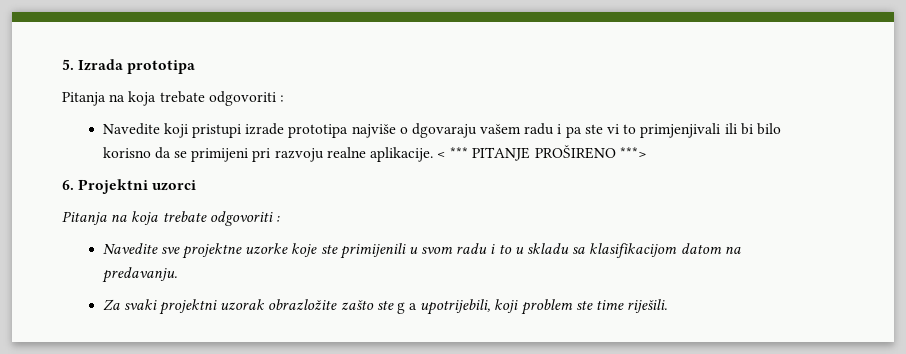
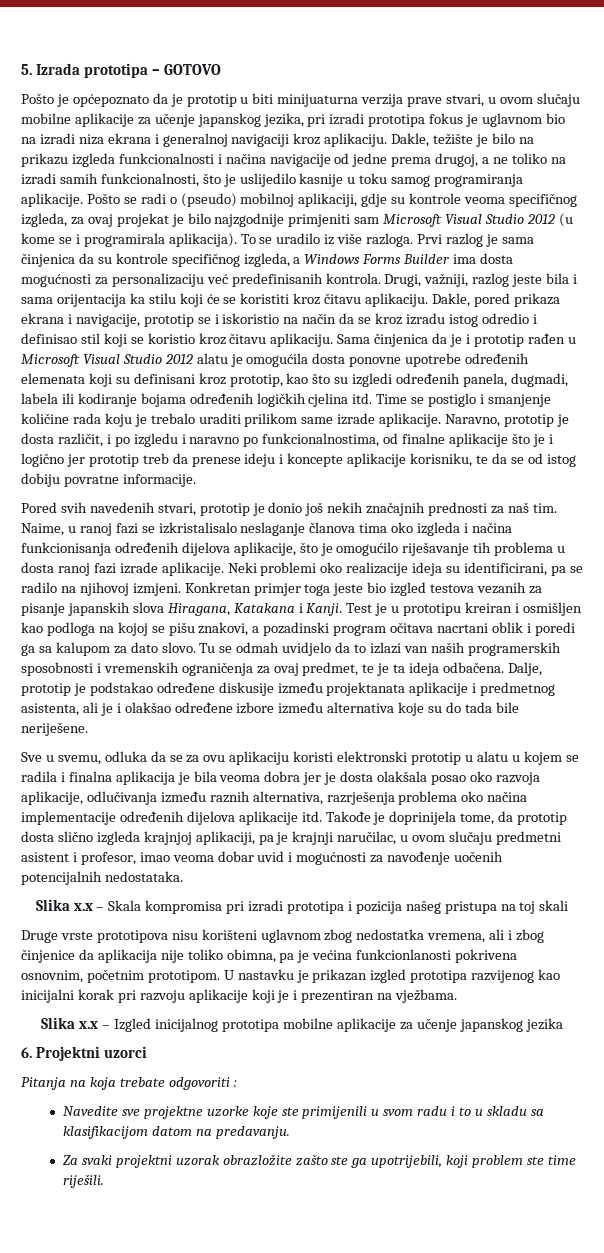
[62,91,284,106] [102,123,781,138] [102,145,647,162] // Pitanja na koja trebate odgovoriti : // Navedite koji pristupi izrade prototipa najviše o dgovaraju vašem radu i pa ste vi to primjenjivali ili bi bilo korisno da se primijeni pri razvoju realne aplikacije. < *** PITANJE PROŠIRENO ***> -> [151,64,221,75] [21,93,580,107] [21,113,565,127] [21,133,534,147] [21,153,566,167] [21,173,524,187] [21,193,577,207] [21,213,573,227] [21,233,534,247] [21,253,514,267] [21,273,578,287] [21,293,560,307] [21,313,537,327] [21,333,576,347] [21,353,530,367] [21,373,568,387] [21,393,551,407] [21,413,569,427] [21,433,553,447] [21,453,576,467] [21,473,196,487] [21,502,557,516] [21,522,512,536] [21,542,566,556] [21,562,583,576] [21,582,542,596] [21,602,582,616] [21,622,575,636] [21,642,561,656] [21,662,542,676] [21,682,556,696] [21,702,519,716] [21,722,88,736] [21,751,579,765] [21,771,540,785] [21,791,528,805] [21,811,568,825] [21,831,561,845] [21,851,504,865] [21,871,183,885] [35,899,569,914] [21,929,545,943] [21,949,518,963] [21,969,561,983] [21,989,458,1003] [41,1017,563,1032] – GOTOVO // Pošto je općepoznato da je prototip u biti minijuaturna verzija prave stvari, u ovom slučaju mobilne aplikacije za učenje japanskog jezika, pri izradi prototipa fokus je uglavnom bio na izradi niza ekrana i generalnoj navigaciji kroz aplikaciju. Dakle, težište je bilo na prikazu izgleda funkcionalnosti i načina navigacije od jedne prema drugoj, a ne toliko na izradi samih funkcionalnosti, što je uslijedilo kasnije u toku samog programiranja aplikacije. Pošto se radi o (pseudo) mobilnoj aplikaciji, gdje su kontrole veoma specifičnog izgleda, za ovaj projekat je bilo najzgodnije primjeniti sam Microsoft Visual Studio 2012 (u kome se i programirala aplikacija). To se uradilo iz više razloga. Prvi razlog je sama činjenica da su kontrole specifičnog izgleda, a Windows Forms Builder ima dosta mogućnosti za personalizaciju već predefinisanih kontrola. Drugi, važniji, razlog jeste bila i sama orijentacija ka stilu koji će se koristiti kroz čitavu aplikaciju. Dakle, pored prikaza ekrana i navigacije, prototip se i iskoristio na način da se kroz izradu istog odredio i definisao stil koji se koristio kroz čitavu aplikaciju. Sama činjenica da je i prototip rađen u Microsoft Visual Studio 2012 alatu je omogućila dosta ponovne upotrebe određenih elemenata koji su definisani kroz prototip, kao što su izgledi određenih panela, dugmadi, labela ili kodiranje bojama određenih logičkih cjelina itd. Time se postiglo i smanjenje količine rada koju je trebalo uraditi prilikom same izrade aplikacije. Naravno, prototip je dosta različit, i po izgledu i naravno po funkcionalnostima, od finalne aplikacije što je i logično jer prototip treb da prenese ideju i koncepte aplikacije korisniku, te da se od istog dobiju povratne informacije. // Pored svih navedenih stvari, prototip je donio još nekih značajnih prednosti za naš tim. Naime, u ranoj fazi se izkristalisalo neslaganje članova tima oko izgleda i načina funkcionisanja određenih dijelova aplikacije, što je omogućilo riješavanje tih problema u dosta ranoj fazi izrade aplikacije. Neki problemi oko realizacije ideja su identificirani, pa se radilo na njihovoj izmjeni. Konkretan primjer toga jeste bio izgled testova vezanih za pisanje japanskih slova Hiragana, Katakana i Kanji. Test je u prototipu kreiran i osmišljen kao podloga na kojoj se pišu znakovi, a pozadinski program očitava nacrtani oblik i poredi ga sa kalupom za dato slovo. Tu se odmah uvidjelo da to izlazi van naših programerskih sposobnosti i vremenskih ograničenja za ovaj predmet, te je ta ideja odbačena. Dalje, prototip je podstakao određene diskusije između projektanata aplikacije i predmetnog asistenta, ali je i olakšao određene izbore između alternativa koje su do tada bile neriješene. // Sve u svemu, odluka da se za ovu aplikaciju koristi elektronski prototip u alatu u kojem se radila i finalna aplikacija je bila veoma dobra jer je dosta olakšala posao oko razvoja aplikacije, odlučivanja između raznih alternativa, razrješenja problema oko načina implementacije određenih dijelova aplikacije itd. Takođe je doprinijela tome, da prototip dosta slično izgleda krajnjoj aplikaciji, pa je krajnji naručilac, u ovom slučaju predmetni asistent i profesor, imao veoma dobar uvid i mogućnosti za navođenje uočenih potencijalnih nedostataka. // Slika x.x – Skala kompromisa pri izradi prototipa i pozicija našeg pristupa na toj skali // Druge vrste prototipova nisu korišteni uglavnom zbog nedostatka vremena, ali i zbog činjenice da aplikacija nije toliko obimna, pa je većina funkcionlanosti pokrivena osnovnim, početnim prototipom. U nastavku je prikazan izgled prototipa razvijenog kao inicijalni korak pri razvoju aplikacije koji je i prezentiran na vježbama. // Slika x.x – Izgled inicijalnog prototipa mobilne aplikacije za učenje japanskog jezika
[396,302,418,314] g a -> [351,1158,368,1168] ga

